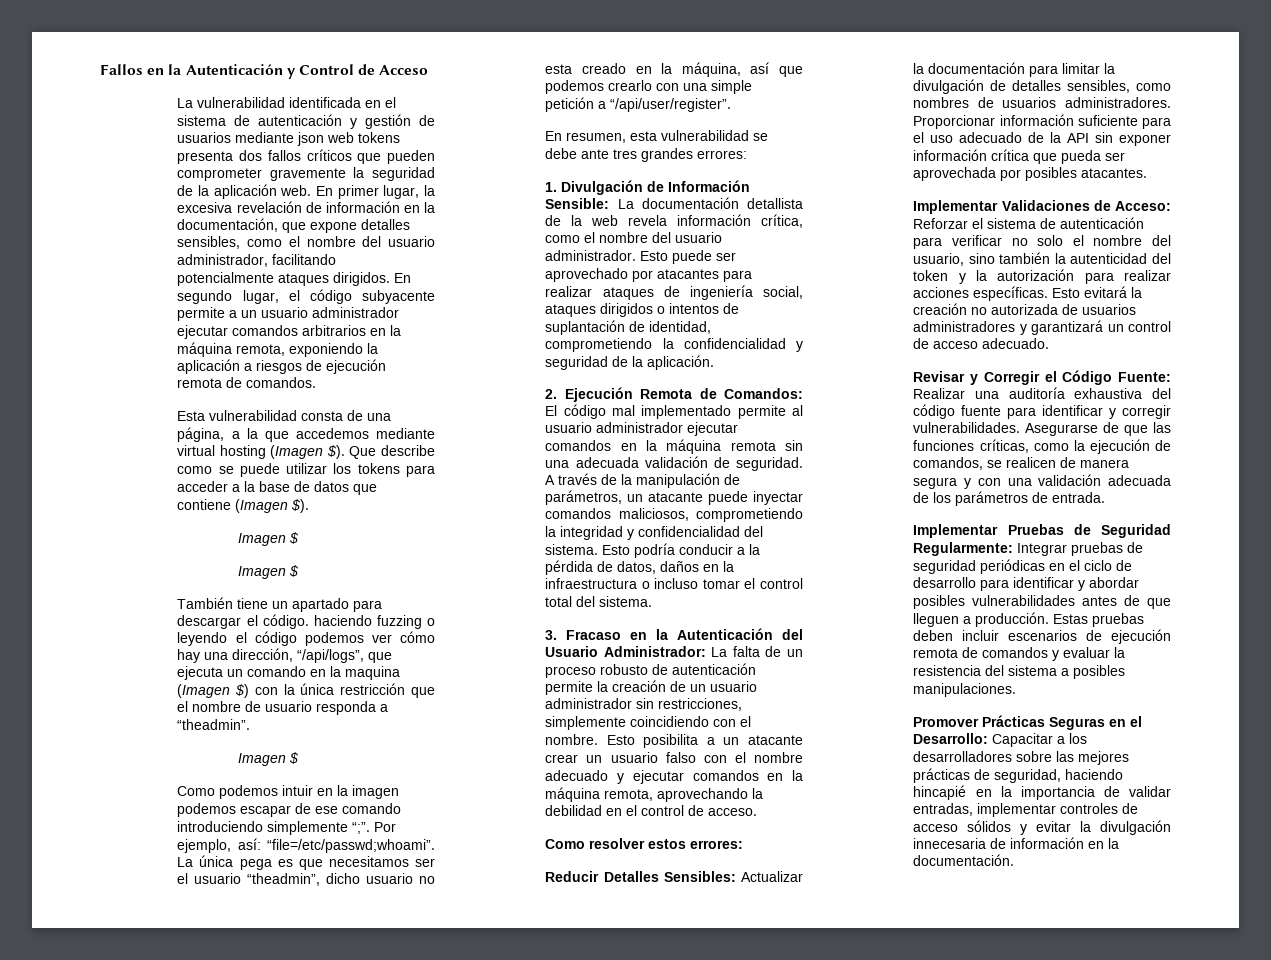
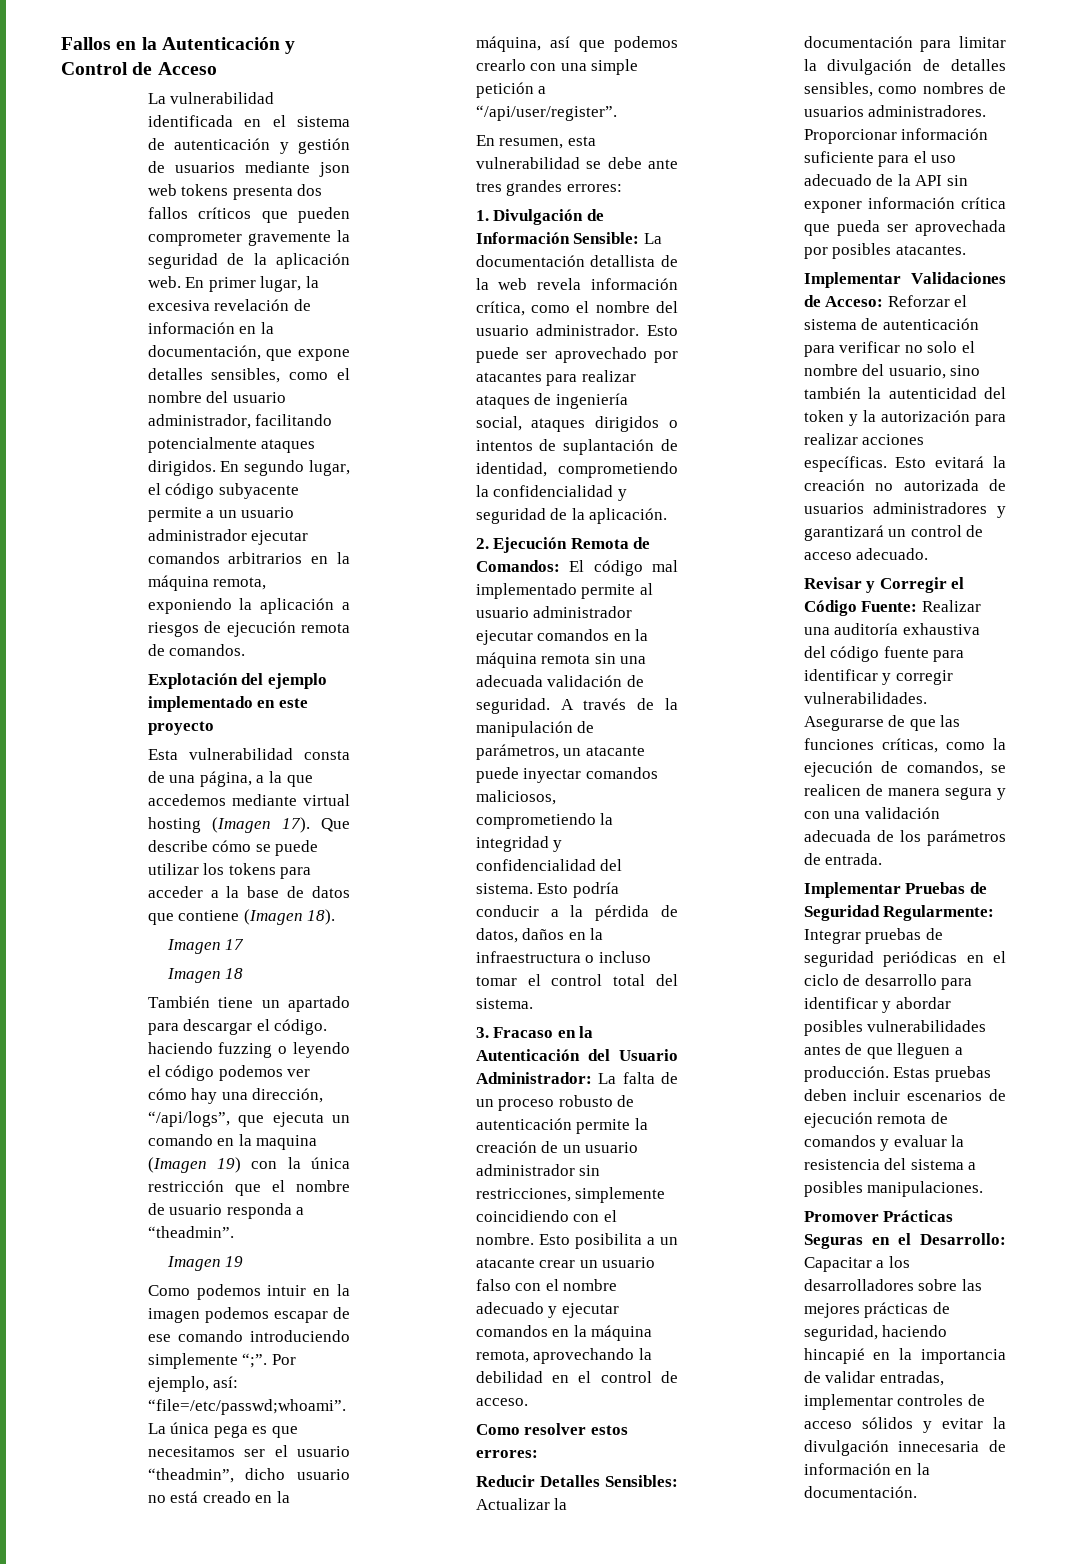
(317, 382) none -> [147,673,327,689] [147,696,308,712] [147,721,214,735] // Explotación del ejemplo implementado en este proyecto
[326,445,345,459] $). -> [281,817,310,833] 17).
[177,466,213,474] como -> [212,840,252,852] cómo
[291,499,310,513] [237,532,298,546] [237,565,298,579] $). // Imagen $ // Imagen $ -> [307,909,336,925] [166,939,245,954] [166,968,244,983] 18). // Imagen 17 // Imagen 18
[235,684,250,698] $) -> [217,1157,242,1173] 19)
[288,752,298,764] $ -> [225,1256,244,1267] 19
[545,64,573,74] esta -> [170,1491,199,1503] está

